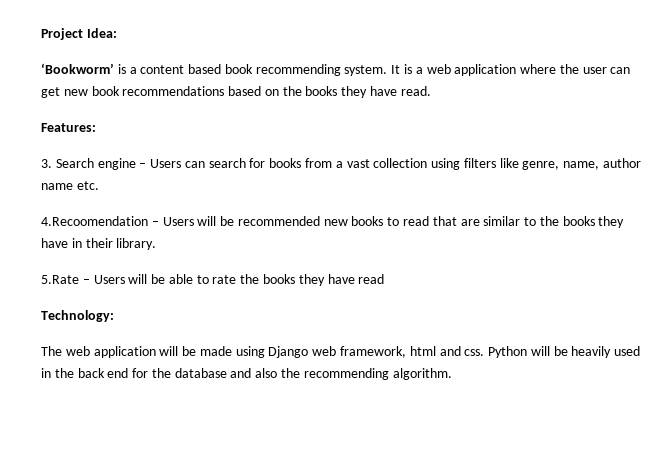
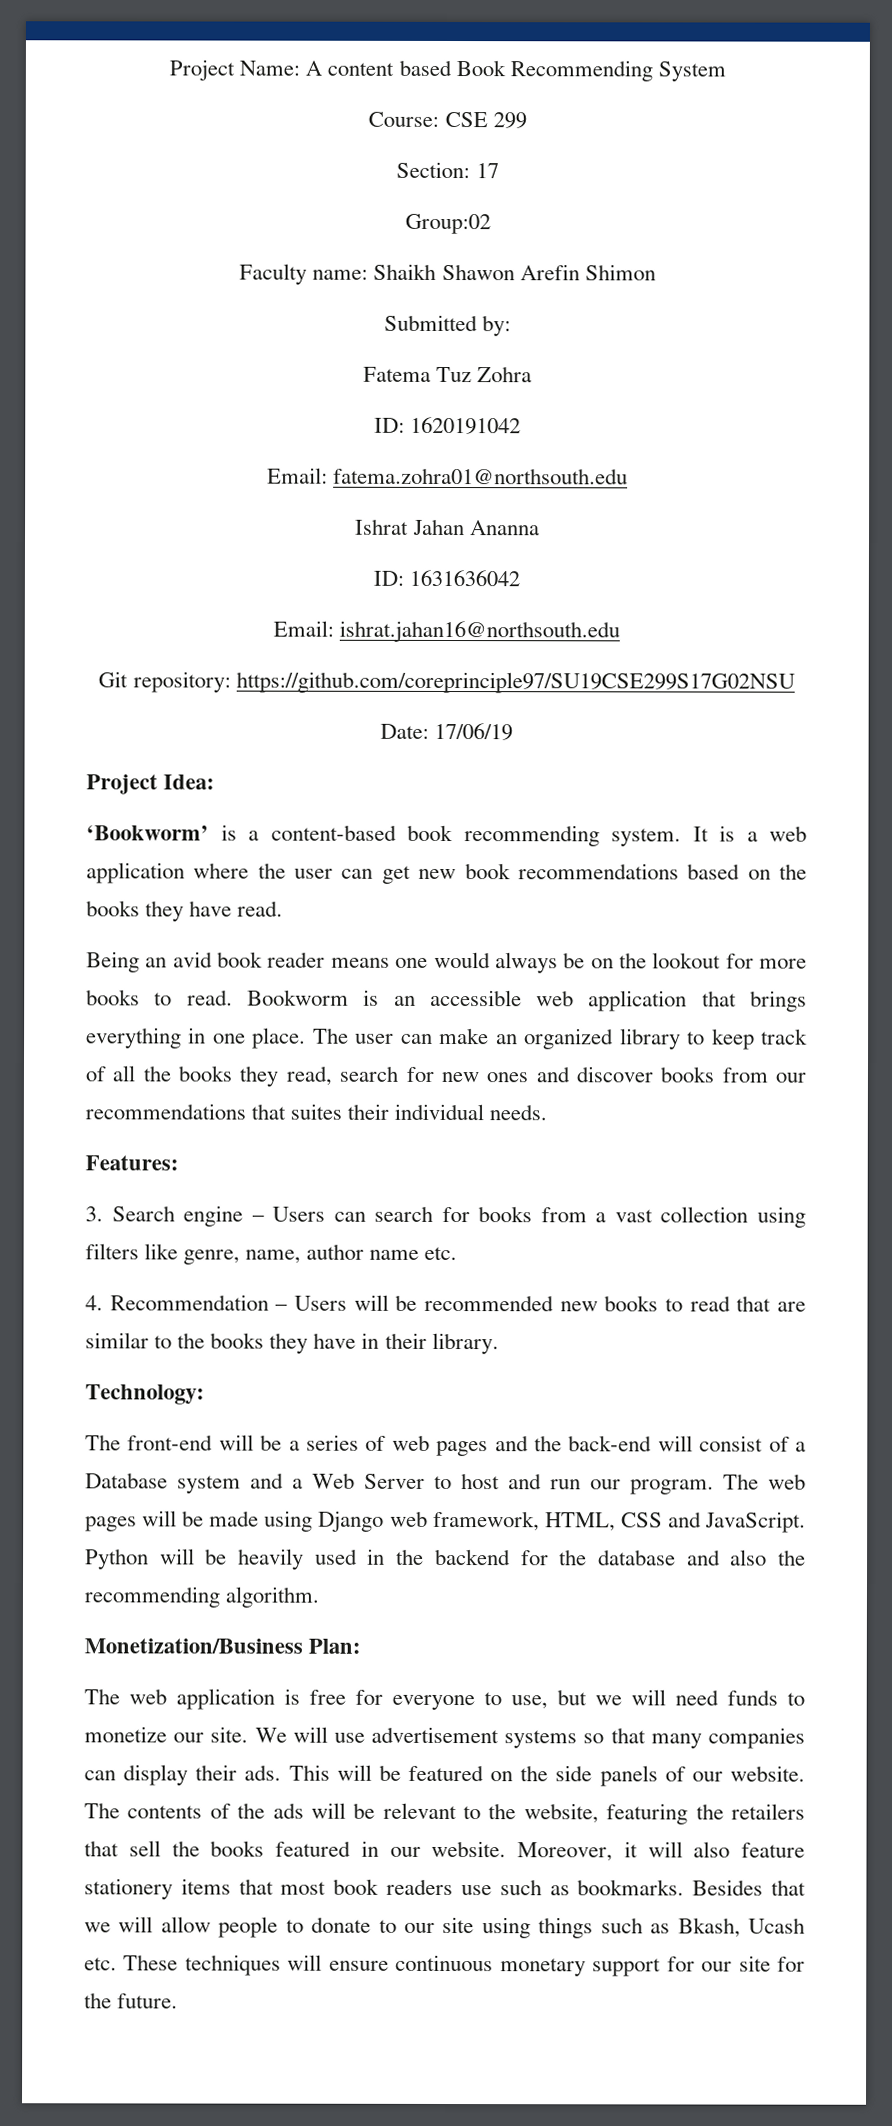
[41,28,83,40] Project -> [169,59,726,82] [368,111,527,129] [396,161,499,179] [404,213,491,235] [239,263,656,285] [383,314,512,337] [362,366,533,383] [373,416,522,435] [266,467,629,485] [355,518,540,536] [372,569,521,587] [272,620,621,643] [98,671,795,694] [379,722,514,741] [86,774,158,795] Project Name: A content based Book Recommending System // Course: CSE 299 // Section: 17 // Group:02 // Faculty name: Shaikh Shawon Arefin Shimon // Submitted by: // Fatema Tuz Zohra // ID: 1620191042 // Email: fatema.zohra01@northsouth.edu // Ishrat Jahan Ananna // ID: 1631636042 // Email: ishrat.jahan16@northsouth.edu // Git repository: https://github.com/coreprinciple97/SU19CSE299S17G02NSU // Date: 17/06/19 // Project
[140,64,222,74] content based -> [270,824,397,841] content-based
(431, 91) none -> [86,951,807,974] [86,989,807,1012] [86,1027,808,1050] [85,1065,806,1087] [85,1103,548,1121] // Being an avid book reader means one would always be on the lookout for more books to read. Bookworm is an accessible web application that brings everything in one place. The user can make an organized library to keep track of all the books they read, search for new ones and discover books from our recommendations that suites their individual needs.
[41,216,148,226] 4.Recoomendation -> [85,1294,269,1311] 4. Recommendation
[41,274,385,286] [41,310,114,322] [41,346,156,358] 5.Rate – Users will be able to rate the books they have read // Technology: // The web application -> [85,1384,205,1405] [85,1434,806,1457] [85,1472,806,1495] [85,1516,137,1532] Technology: // The front-end will be a series of web pages and the back-end will consist of a Database system and a Web Server to host and run our program. The web pages
[409,346,485,356] html and css. -> [544,1511,807,1533] HTML, CSS and JavaScript.
[77,368,129,378] back end -> [434,1548,511,1566] backend
(452, 374) none -> [84,1638,362,1654] [84,1688,805,1711] [84,1726,805,1749] [84,1764,805,1787] [84,1802,805,1825] [84,1840,805,1862] [84,1878,806,1900] [84,1916,806,1939] [84,1954,805,1977] [84,1992,179,2009] // Monetization/Business Plan: // The web application is free for everyone to use, but we will need funds to monetize our site. We will use advertisement systems so that many companies can display their ads. This will be featured on the side panels of our website. The contents of the ads will be relevant to the website, featuring the retailers that sell the books featured in our website. Moreover, it will also feature stationery items that most book readers use such as bookmarks. Besides that we will allow people to donate to our site using things such as Bkash, Ucash etc. These techniques will ensure continuous monetary support for our site for the future.

